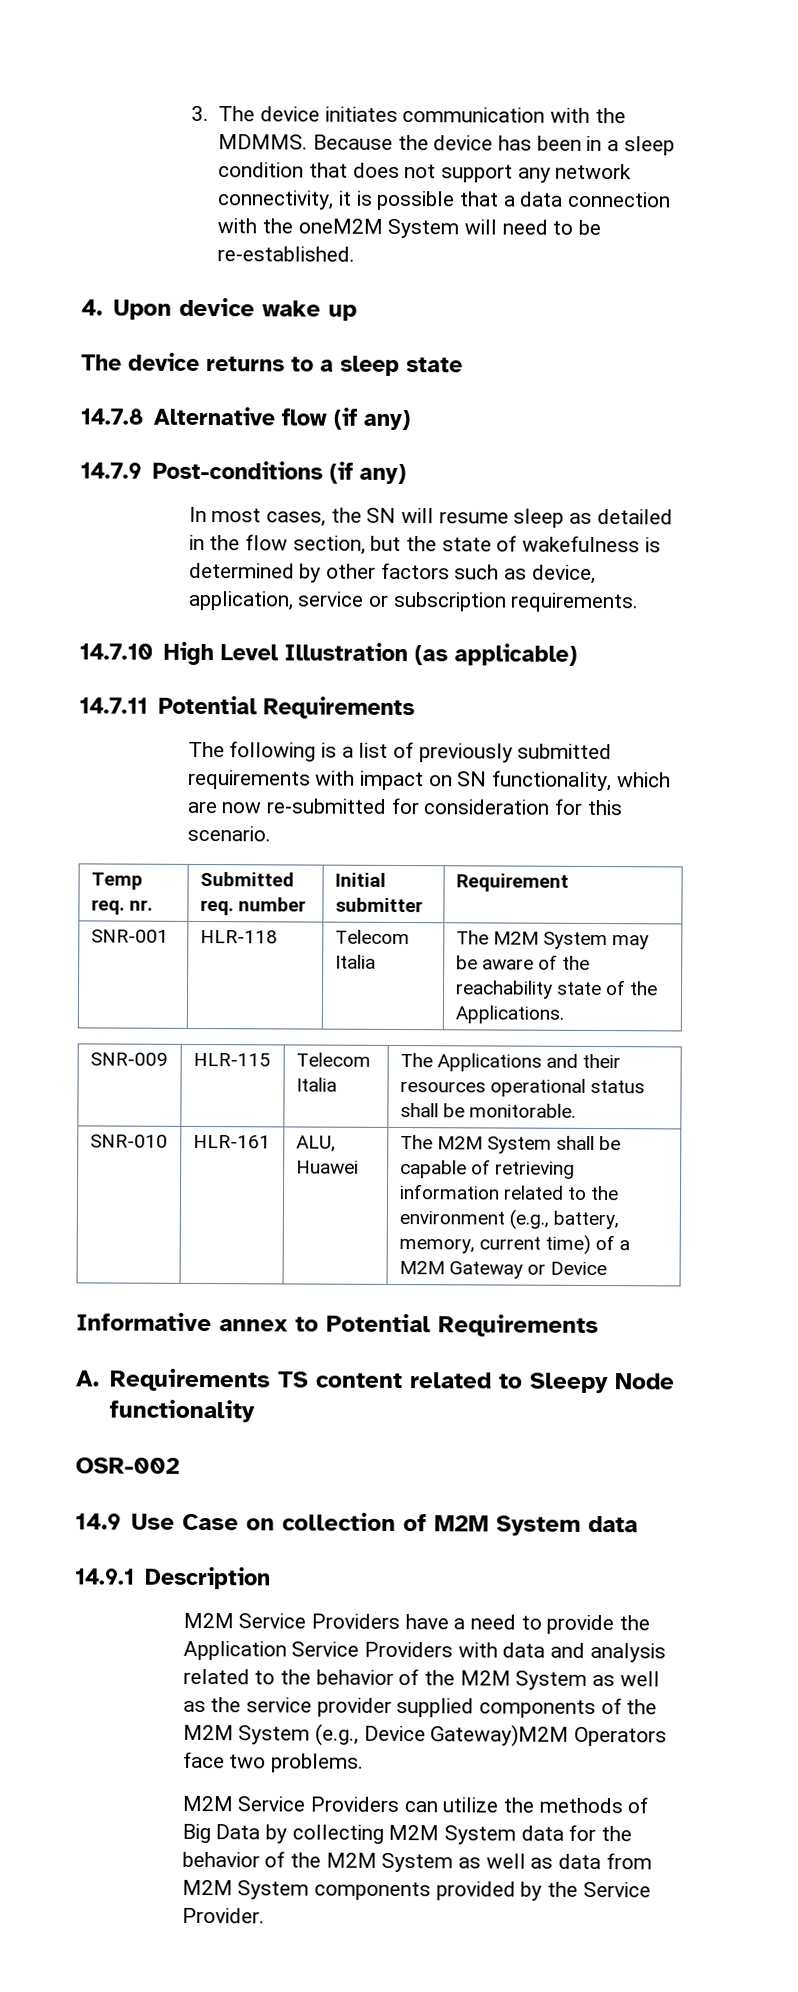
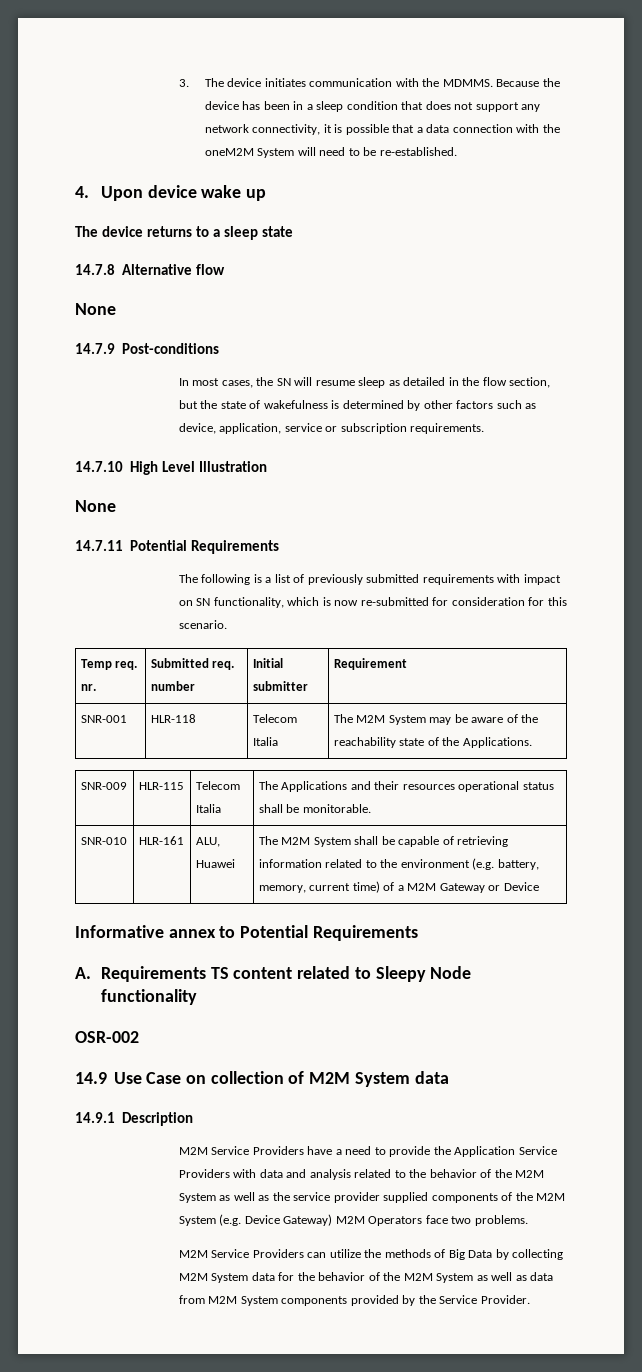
[332,407,410,431] (if any) -> [75,303,116,315] // None
[328,461,406,485] (if any) -> (219, 348) none
[413,643,577,666] (as applicable) -> [75,500,116,512] // None
[186,800,217,814] are -> [322,597,331,606] is
[508,1209,549,1230] (e.g., -> [472,858,495,870] (e.g.
[315,1723,570,1747] (e.g., Device Gateway)M2M -> [219,1214,365,1226] (e.g. Device Gateway) M2M

